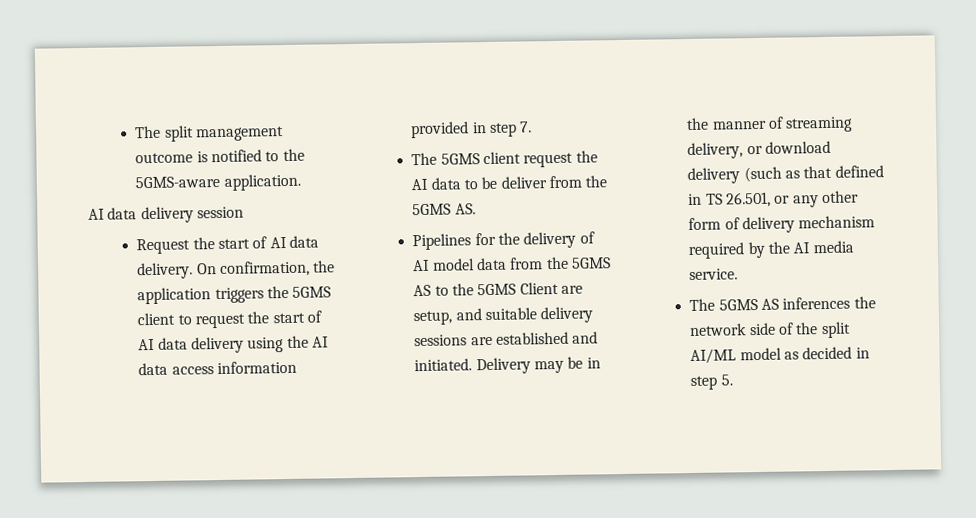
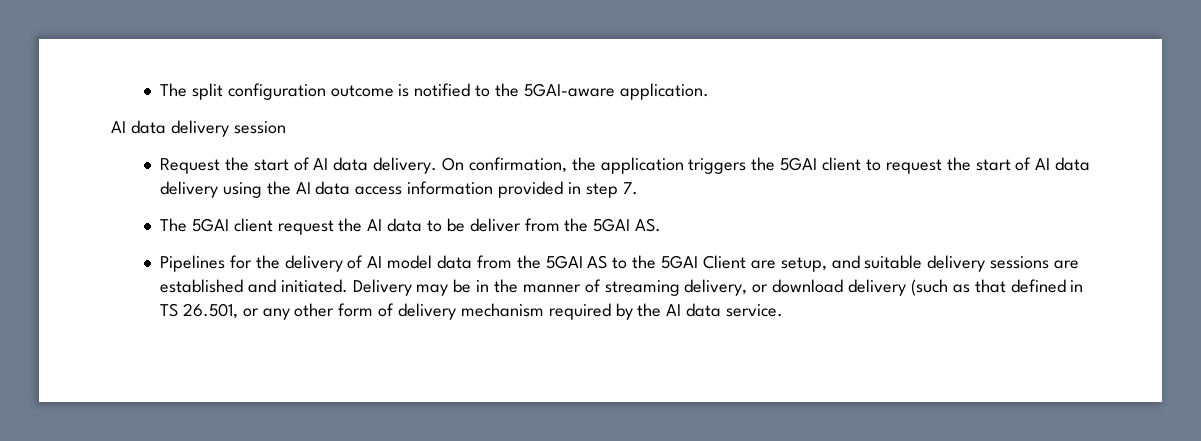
[196,126,285,142] management -> [227,83,326,100] configuration
[135,175,221,189] 5GMS-aware -> [523,83,615,97] 5GAI-aware
[292,286,332,298] 5GMS -> [780,157,818,171] 5GAI
[440,153,480,165] 5GMS -> [191,218,229,232] 5GAI
[412,203,452,216] 5GMS -> [593,218,631,232] 5GAI
[570,257,611,269] 5GMS -> [545,255,583,269] 5GAI
[477,283,517,296] 5GMS -> [661,255,699,269] 5GAI
[812,240,854,254] media -> [686,303,722,317] data
[689,296,876,312] [689,321,851,339] [690,346,870,365] [690,374,733,391] // The 5GMS AS inferences the network side of the split AI/ML model as decided in step 5. -> (784, 310) none

